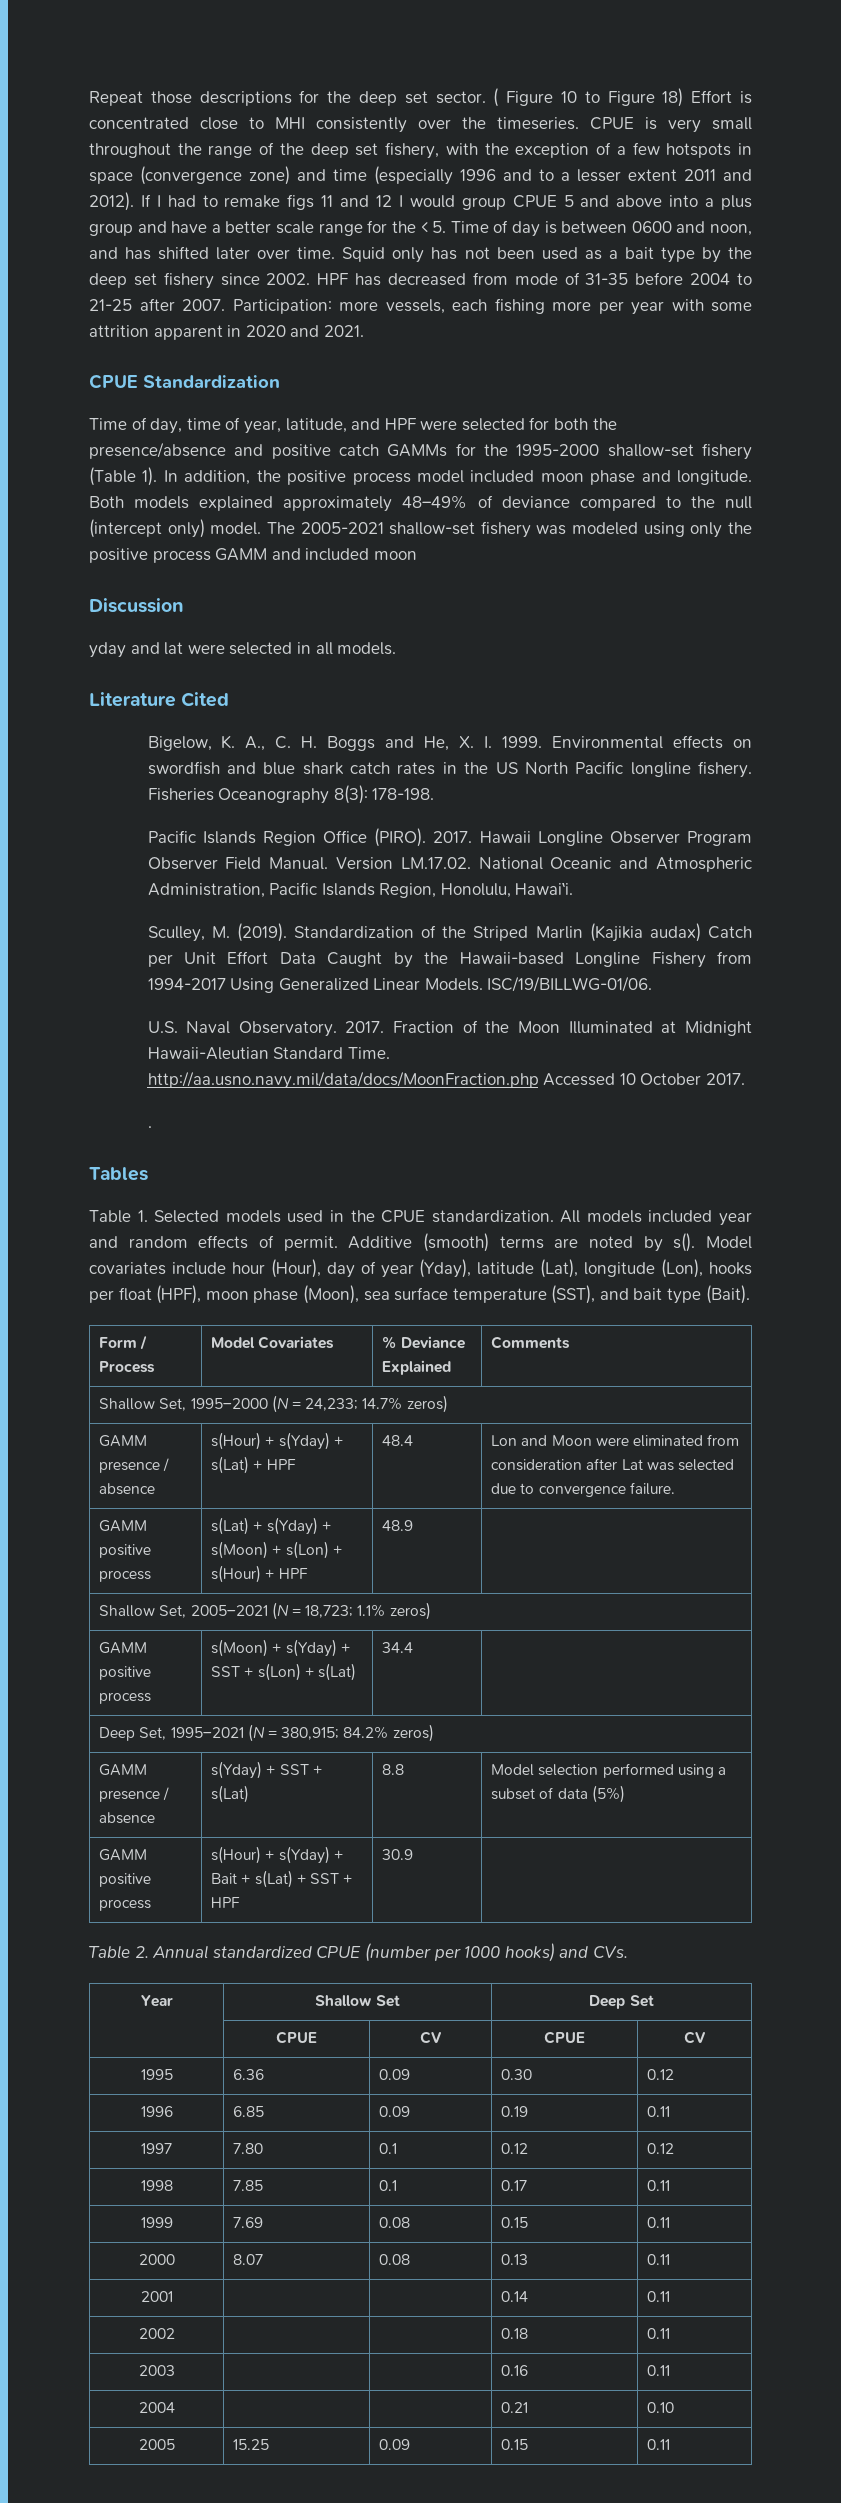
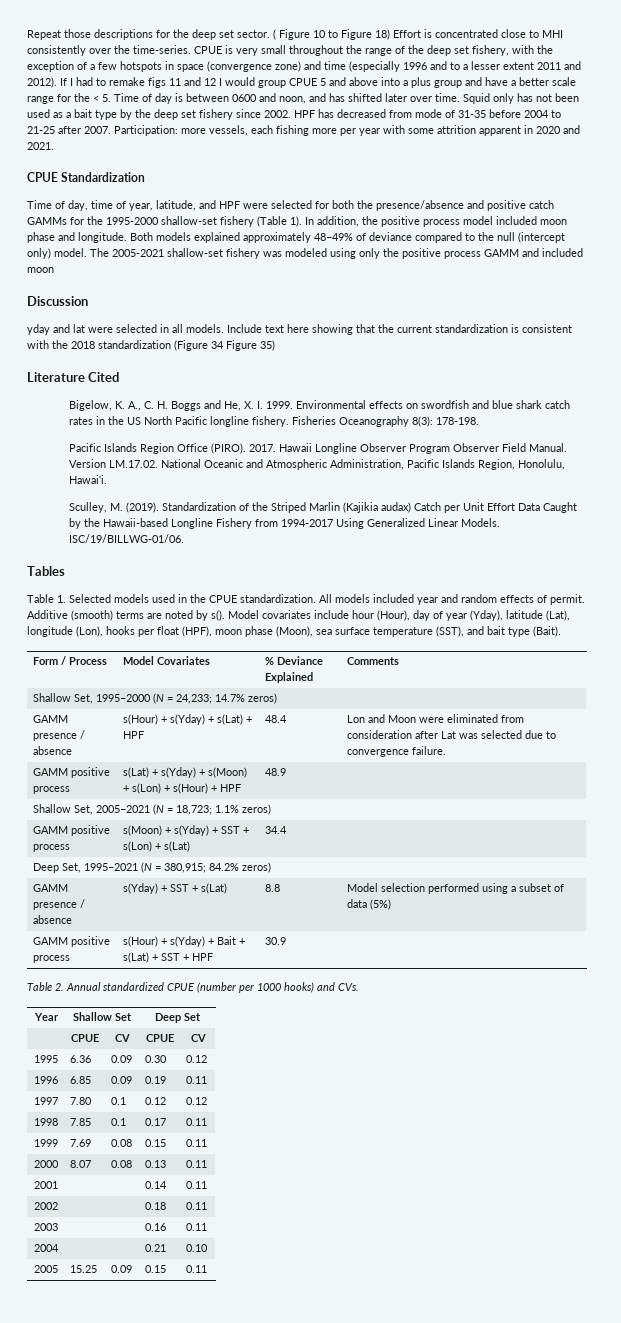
[497,117,579,130] timeseries. -> [133,45,191,54] time-series.
(397, 648) none -> [227,324,572,335] [27,340,275,351] Include text here showing that the current standardization is consistent with the 2018 standardization (Figure 34 Figure 35)
[147,1020,752,1037] [147,1047,390,1060] [147,1071,745,1089] [147,1126,152,1128] // U.S. Naval Observatory. 2017. Fraction of the Moon Illuminated at Midnight Hawaii-Aleutian Standard Time. http://aa.usno.navy.mil/data/docs/MoonFraction.php Accessed 10 October 2017. // . -> (184, 538) none

